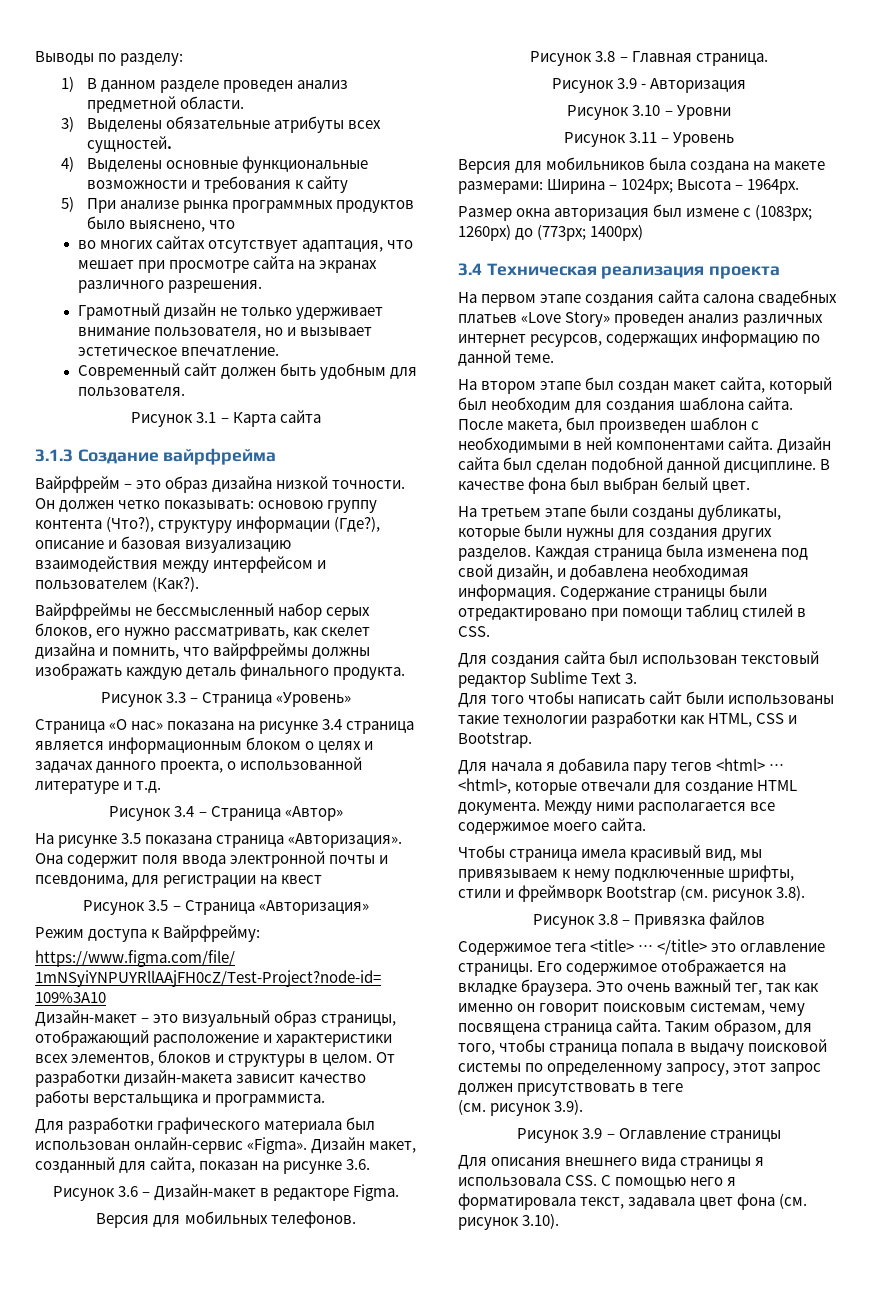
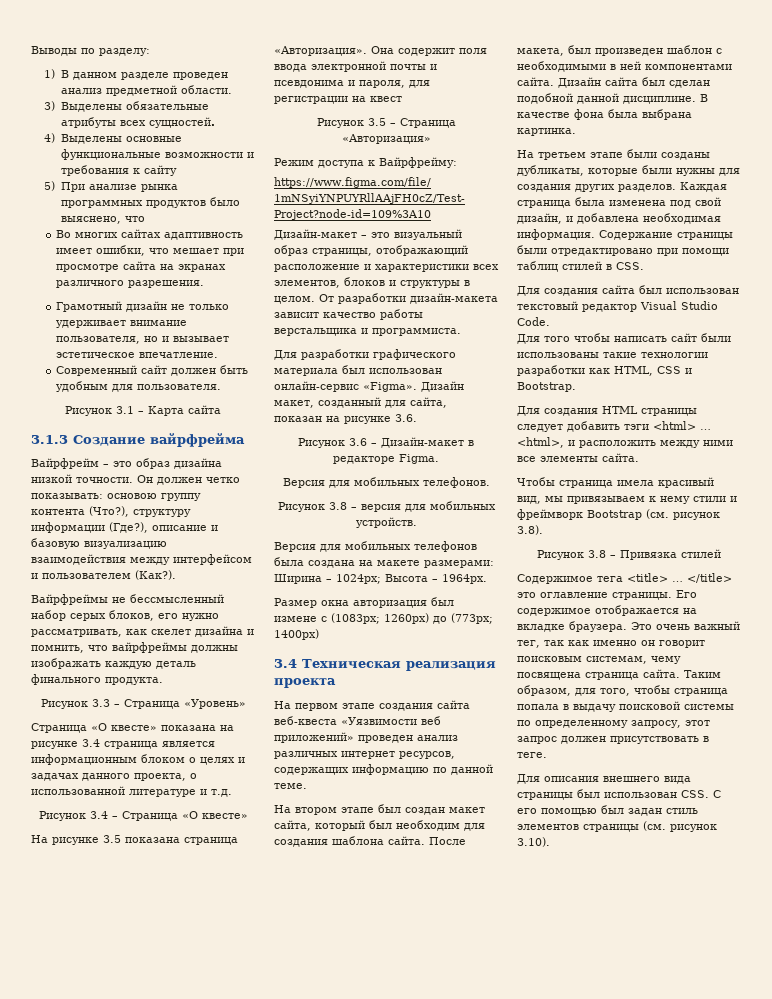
[77,240,96,249] во -> [56,230,72,238] Во
[207,240,383,253] отсутствует адаптация, -> [164,232,244,240] [56,245,146,256] адаптивность имеет ошибки,
[121,536,182,549] базовая -> [31,538,80,549] базовую
[131,721,164,730] нас» -> [111,725,157,731] квесте»
[284,806,343,821] «Автор» -> [181,811,248,819] «О квесте»
[35,875,128,887] псевдонима, -> [274,80,405,88] псевдонима и пароля,
[631,51,768,66] [551,78,747,93] [567,105,731,120] [563,132,735,147] [458,157,646,174] Главная страница. // Рисунок 3.9 - Авторизация // Рисунок 3.10 – Уровни // Рисунок 3.11 – Уровень // Версия для мобильников -> [360,501,496,512] [355,517,417,528] [274,541,477,552] версия для мобильных устройств. // Версия для мобильных телефонов
[703,290,838,306] [458,311,611,327] салона свадебных платьев «Love Story» -> [274,716,441,725] [274,732,354,743] веб-квеста «Уязвимости веб приложений»
[570,477,751,494] был выбран белый цвет. -> [608,109,692,120] [517,128,576,136] была выбрана картинка.
[530,671,638,684] Sublime Text 3. -> [640,301,718,310] [517,317,550,326] Visual Studio Code.
[491,758,785,775] [458,778,798,795] [458,800,776,815] [458,822,598,835] начала я добавила пару тегов <html> … <html>, которые отвечали для создание HTML документа. Между ними располагается все содержимое моего -> [544,406,697,416] [517,421,711,432] [517,437,733,448] [517,456,598,462] создания HTML страницы следует добавить тэги <html> … <html>, и расположить между ними все элементы
[614,865,795,882] подключенные шрифты, -> (690, 500) none
[709,912,766,929] файлов -> [681,549,721,558] стилей
[652,1083,684,1092] [458,1099,584,1116] [517,1128,781,1143] теге // (см. рисунок 3.9). // Рисунок 3.9 – Оглавление страницы -> [517,752,547,758] теге.
[755,1157,765,1166] [458,1175,737,1189] [458,1193,776,1210] я использовала CSS. С помощью него я форматировала текст, задавала цвет фона -> [577,789,721,798] [517,805,698,816] [517,824,639,832] был использован CSS. С его помощью был задан стиль элементов страницы

